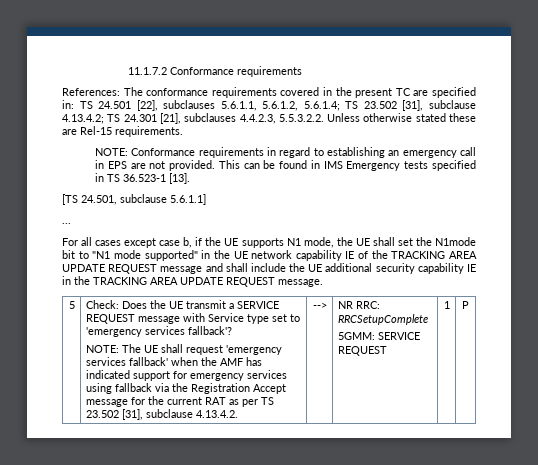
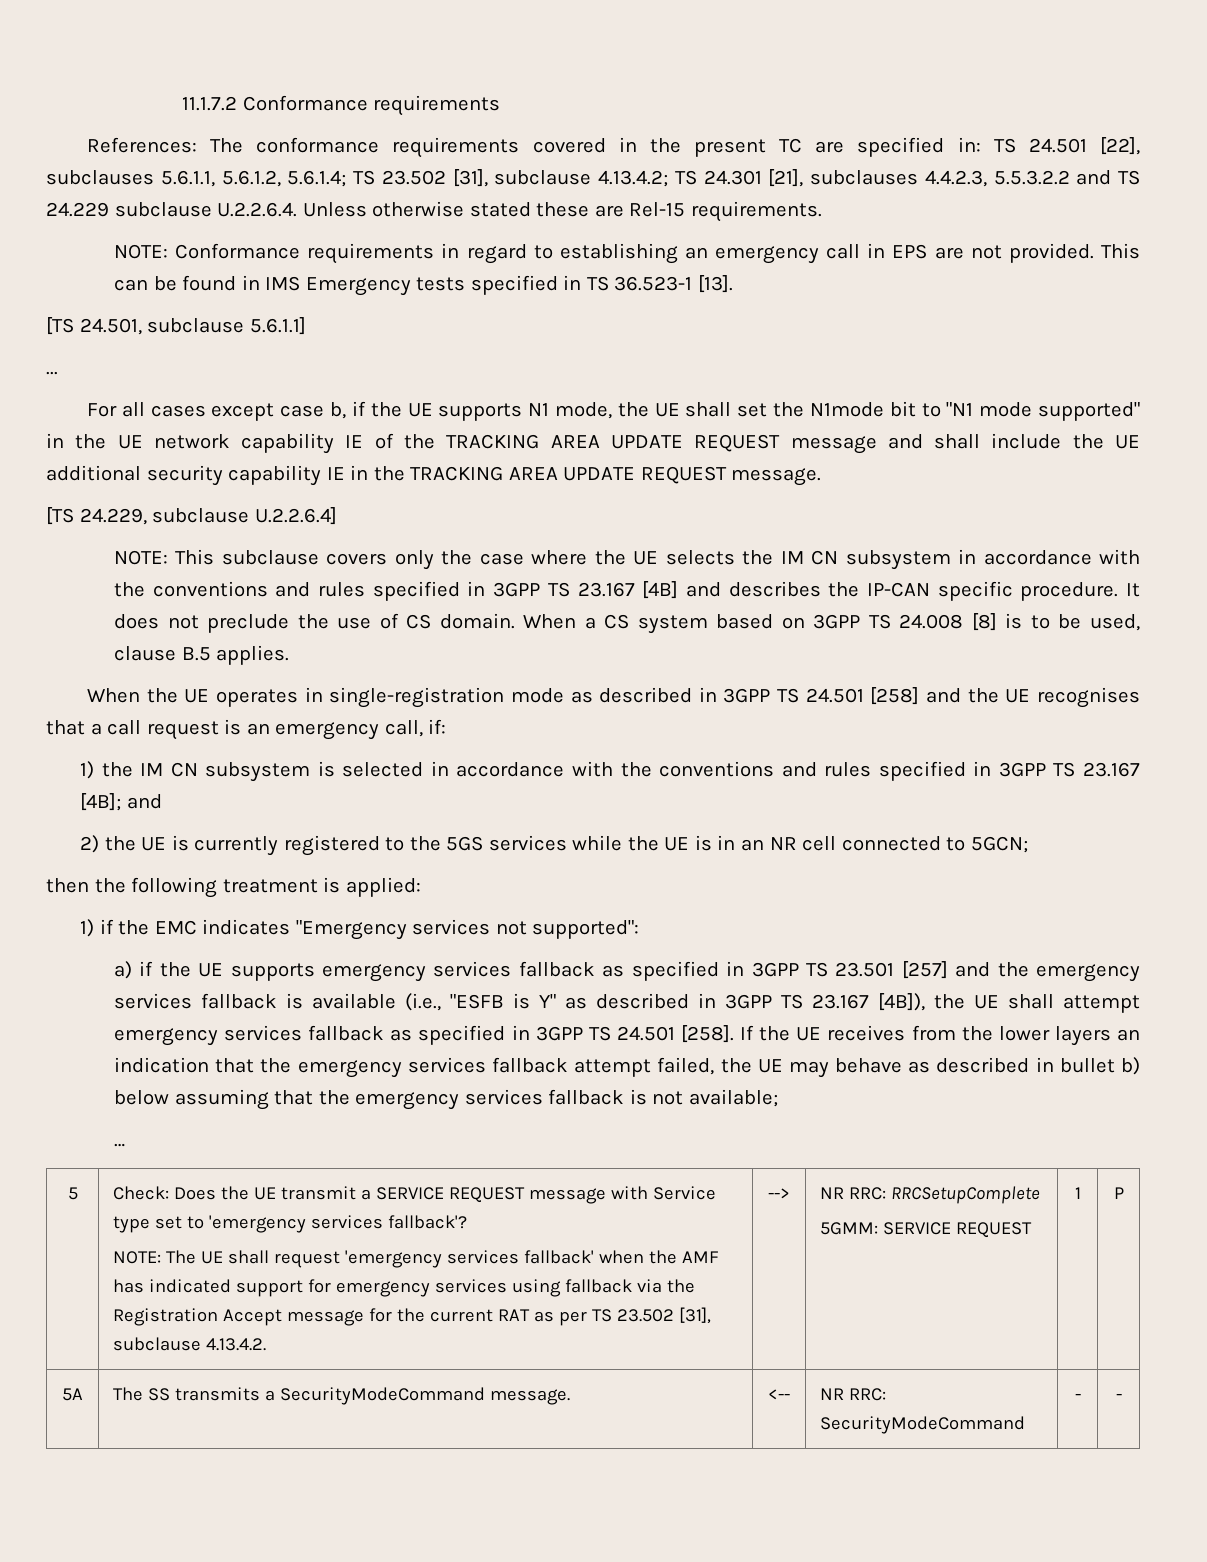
[278,114,324,122] 5.5.3.2.2. -> [993,170,1140,185] [46,202,298,217] 5.5.3.2.2 and TS 24.229 subclause U.2.2.6.4.
(323, 283) none -> [46,507,337,525] [114,549,1141,570] [114,581,1141,601] [114,613,1140,634] [114,645,290,665] [86,687,1140,708] [46,719,447,740] [80,761,1141,782] [80,793,162,811] [80,835,1028,856] [46,877,421,898] [80,919,640,940] [114,961,1140,982] [114,993,1141,1013] [114,1025,1140,1046] [114,1057,1141,1078] [114,1089,778,1110] [114,1143,126,1147] // [TS 24.229, subclause U.2.2.6.4] // NOTE: This subclause covers only the case where the UE selects the IM CN subsystem in accordance with the conventions and rules specified in 3GPP TS 23.167 [4B] and describes the IP-CAN specific procedure. It does not preclude the use of CS domain. When a CS system based on 3GPP TS 24.008 [8] is to be used, clause B.5 applies. // When the UE operates in single-registration mode as described in 3GPP TS 24.501 [258] and the UE recognises that a call request is an emergency call, if: // 1) the IM CN subsystem is selected in accordance with the conventions and rules specified in 3GPP TS 23.167 [4B]; and // 2) the UE is currently registered to the 5GS services while the UE is in an NR cell connected to 5GCN; // then the following treatment is applied: // 1) if the EMC indicates "Emergency services not supported": // a) if the UE supports emergency services fallback as specified in 3GPP TS 23.501 [257] and the emergency services fallback is available (i.e., "ESFB is Y" as described in 3GPP TS 23.167 [4B]), the UE shall attempt emergency services fallback as specified in 3GPP TS 24.501 [258]. If the UE receives from the lower layers an indication that the emergency services fallback attempt failed, the UE may behave as described in bullet b) below assuming that the emergency services fallback is not available; // …
(469, 305) none -> [62,1388,83,1401] [113,1387,571,1405] [768,1389,790,1400] [820,1388,887,1401] [820,1416,1026,1434] [1074,1394,1081,1400] [1115,1394,1122,1400] // 5A | The SS transmits a SecurityModeCommand message. | <-- | NR RRC: SecurityModeCommand | - | -

